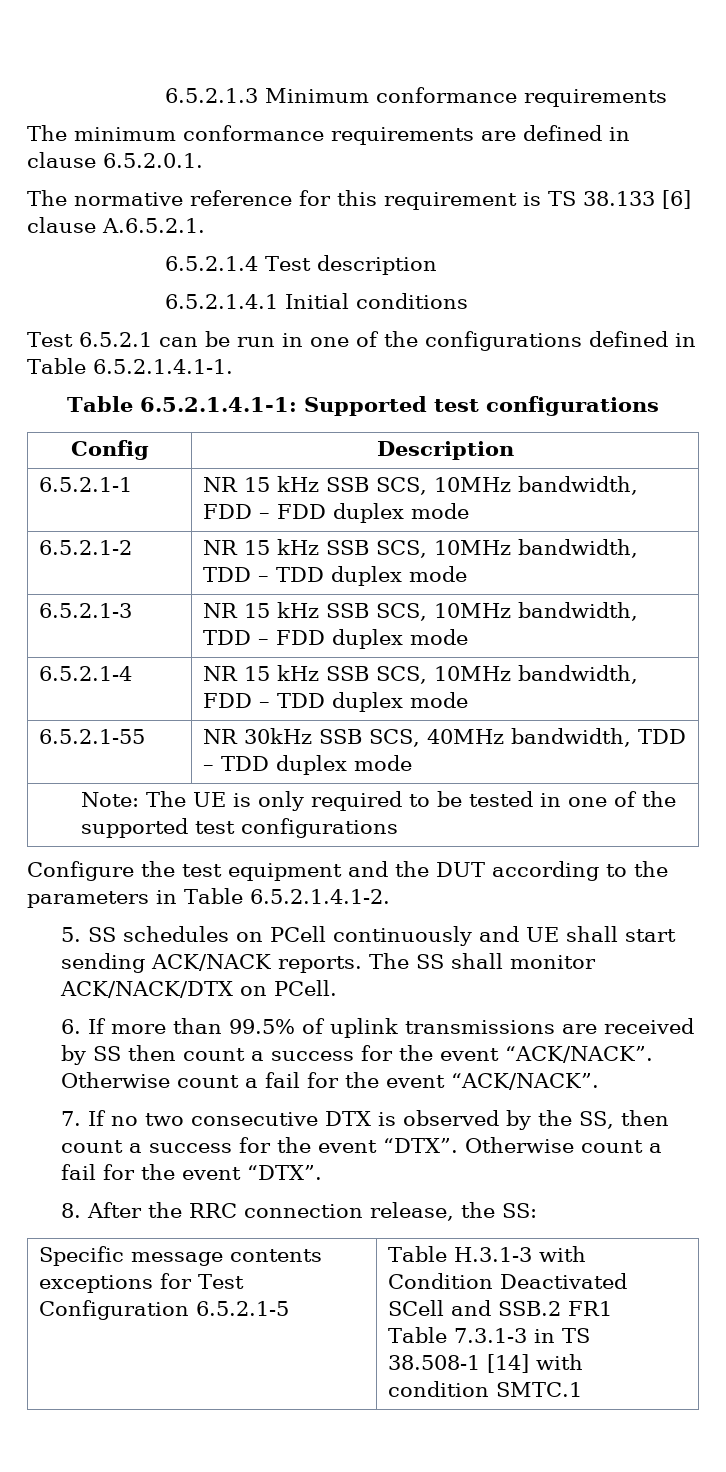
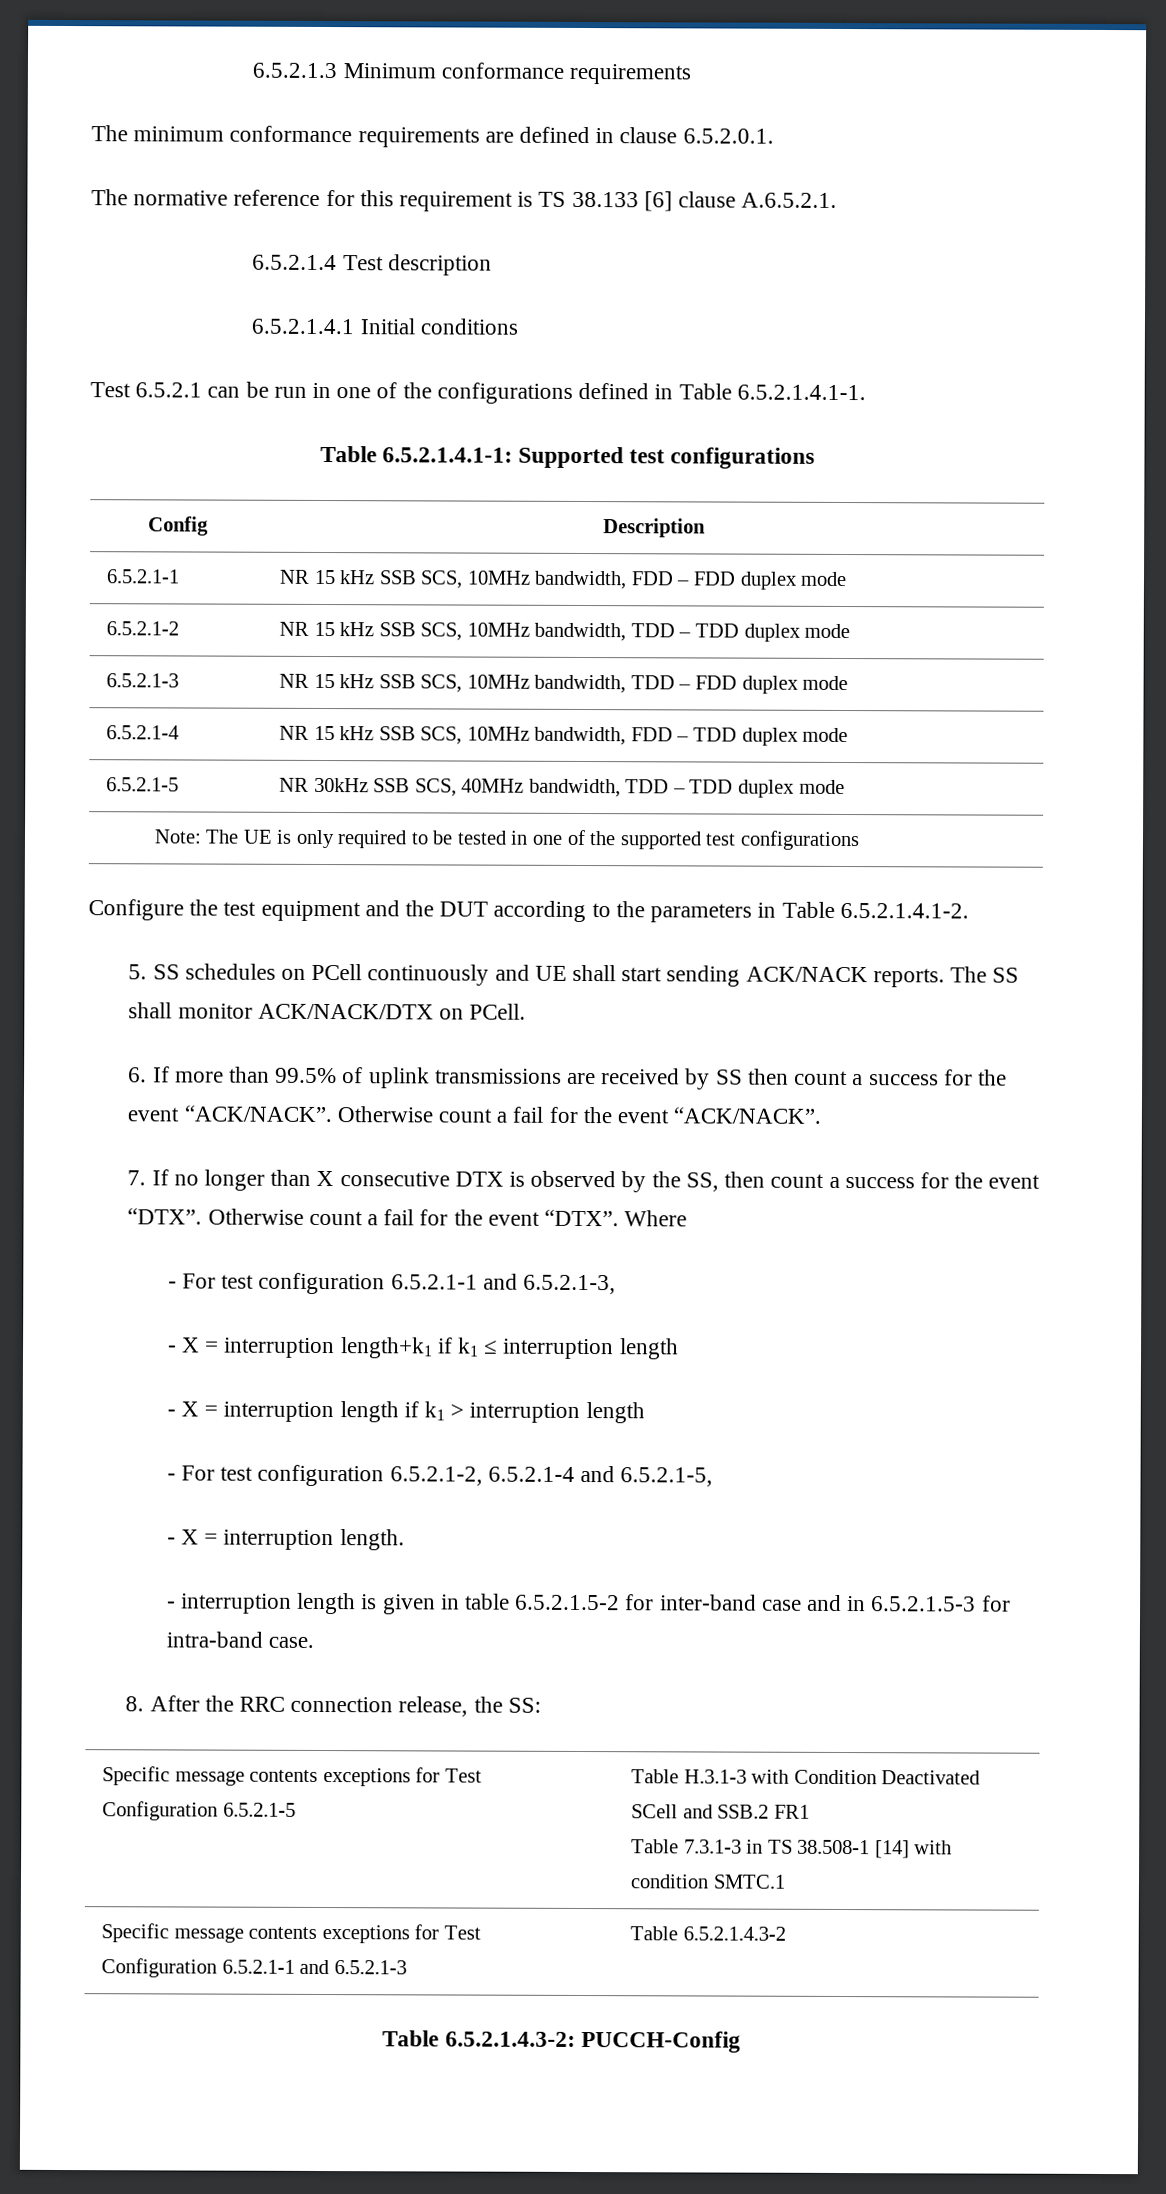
[39,729,146,744] 6.5.2.1-55 -> [106,777,180,792] 6.5.2.1-5
[145,1113,185,1126] two -> [203,1169,335,1191] longer than X
(323, 1172) none -> [624,1210,688,1227] [167,1272,616,1295] [167,1337,679,1360] [166,1401,645,1424] [166,1464,714,1487] [166,1529,405,1551] [166,1592,1011,1615] [165,1631,314,1648] Where // - For test configuration 6.5.2.1-1 and 6.5.2.1-3, // - X = interruption length+k1 if k1 ≤ interruption length // - X = interruption length if k1 > interruption length // - For test configuration 6.5.2.1-2, 6.5.2.1-4 and 6.5.2.1-5, // - X = interruption length. // - interruption length is given in table 6.5.2.1.5-2 for inter-band case and in 6.5.2.1.5-3 for intra-band case.
(583, 1389) none -> [101,1923,481,1944] [101,1958,407,1978] [630,1926,786,1941] [382,2030,741,2053] // Specific message contents exceptions for Test Configuration 6.5.2.1-1 and 6.5.2.1-3 | Table 6.5.2.1.4.3-2 // Table 6.5.2.1.4.3-2: PUCCH-Config

